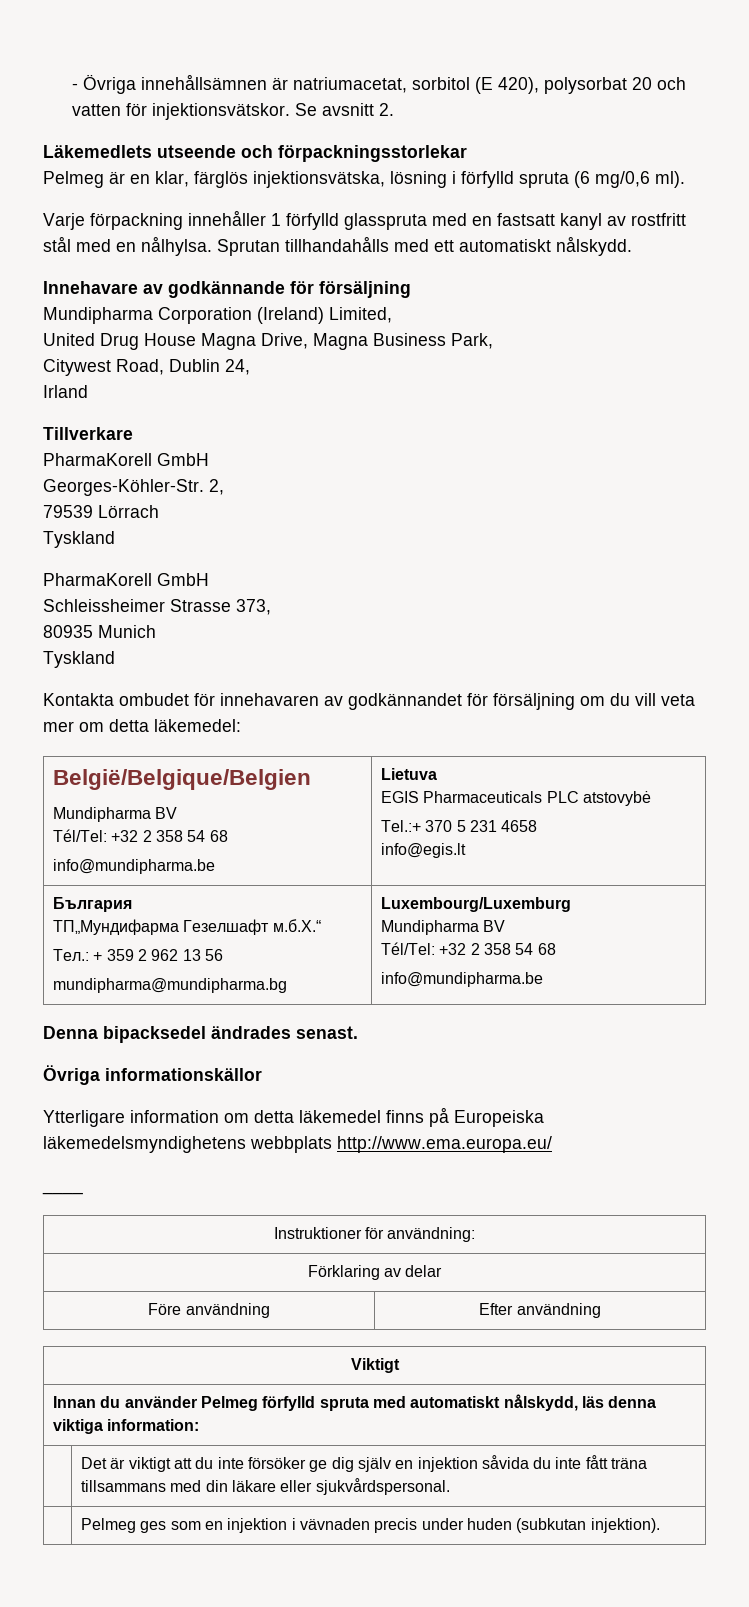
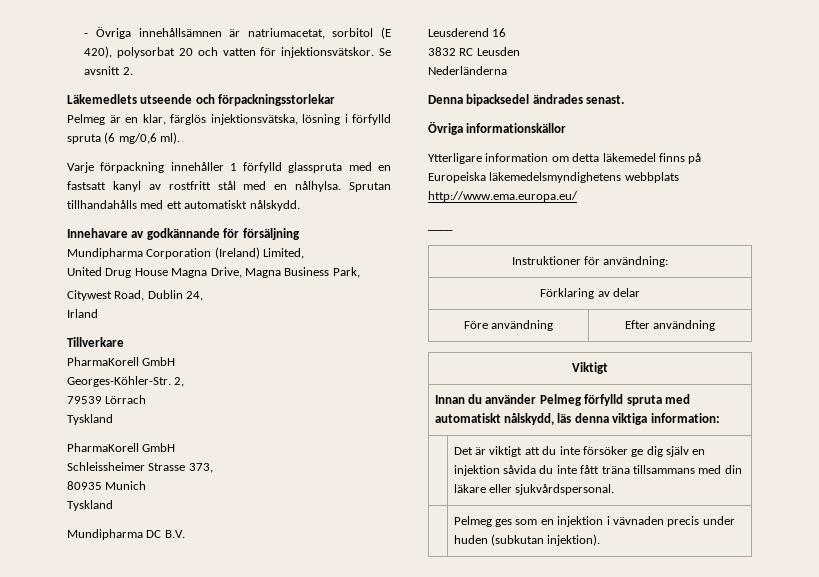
[43,693,695,710] [43,719,241,732] [52,769,311,790] [52,807,178,822] [52,829,228,842] [52,859,215,874] [380,768,437,780] [380,791,651,806] [380,820,538,832] [380,843,466,858] [52,897,132,912] [52,919,321,935] [52,949,223,961] [52,978,287,993] [380,897,571,912] [380,920,506,935] [380,942,556,955] [380,972,543,987] Kontakta ombudet för innehavaren av godkännandet för försäljning om du vill veta mer om detta läkemedel: // België/Belgique/Belgien // Mundipharma BV // Tél/Tel: +32 2 358 54 68 // info@mundipharma.be | Lietuva // EGIS Pharmaceuticals PLC atstovybė // Tel.:+ 370 5 231 4658 // info@egis.lt // България // ТП„Мундифарма Гезелшафт м.б.Х.“ // Teл.: + 359 2 962 13 56 // mundipharma@mundipharma.bg | Luxembourg/Luxemburg // Mundipharma BV // Tél/Tel: +32 2 358 54 68 // info@mundipharma.be -> [67,529,185,540] [428,28,507,37] [428,47,520,56] [428,66,507,75] Mundipharma DC B.V. // Leusderend 16 // 3832 RC Leusden // Nederländerna

